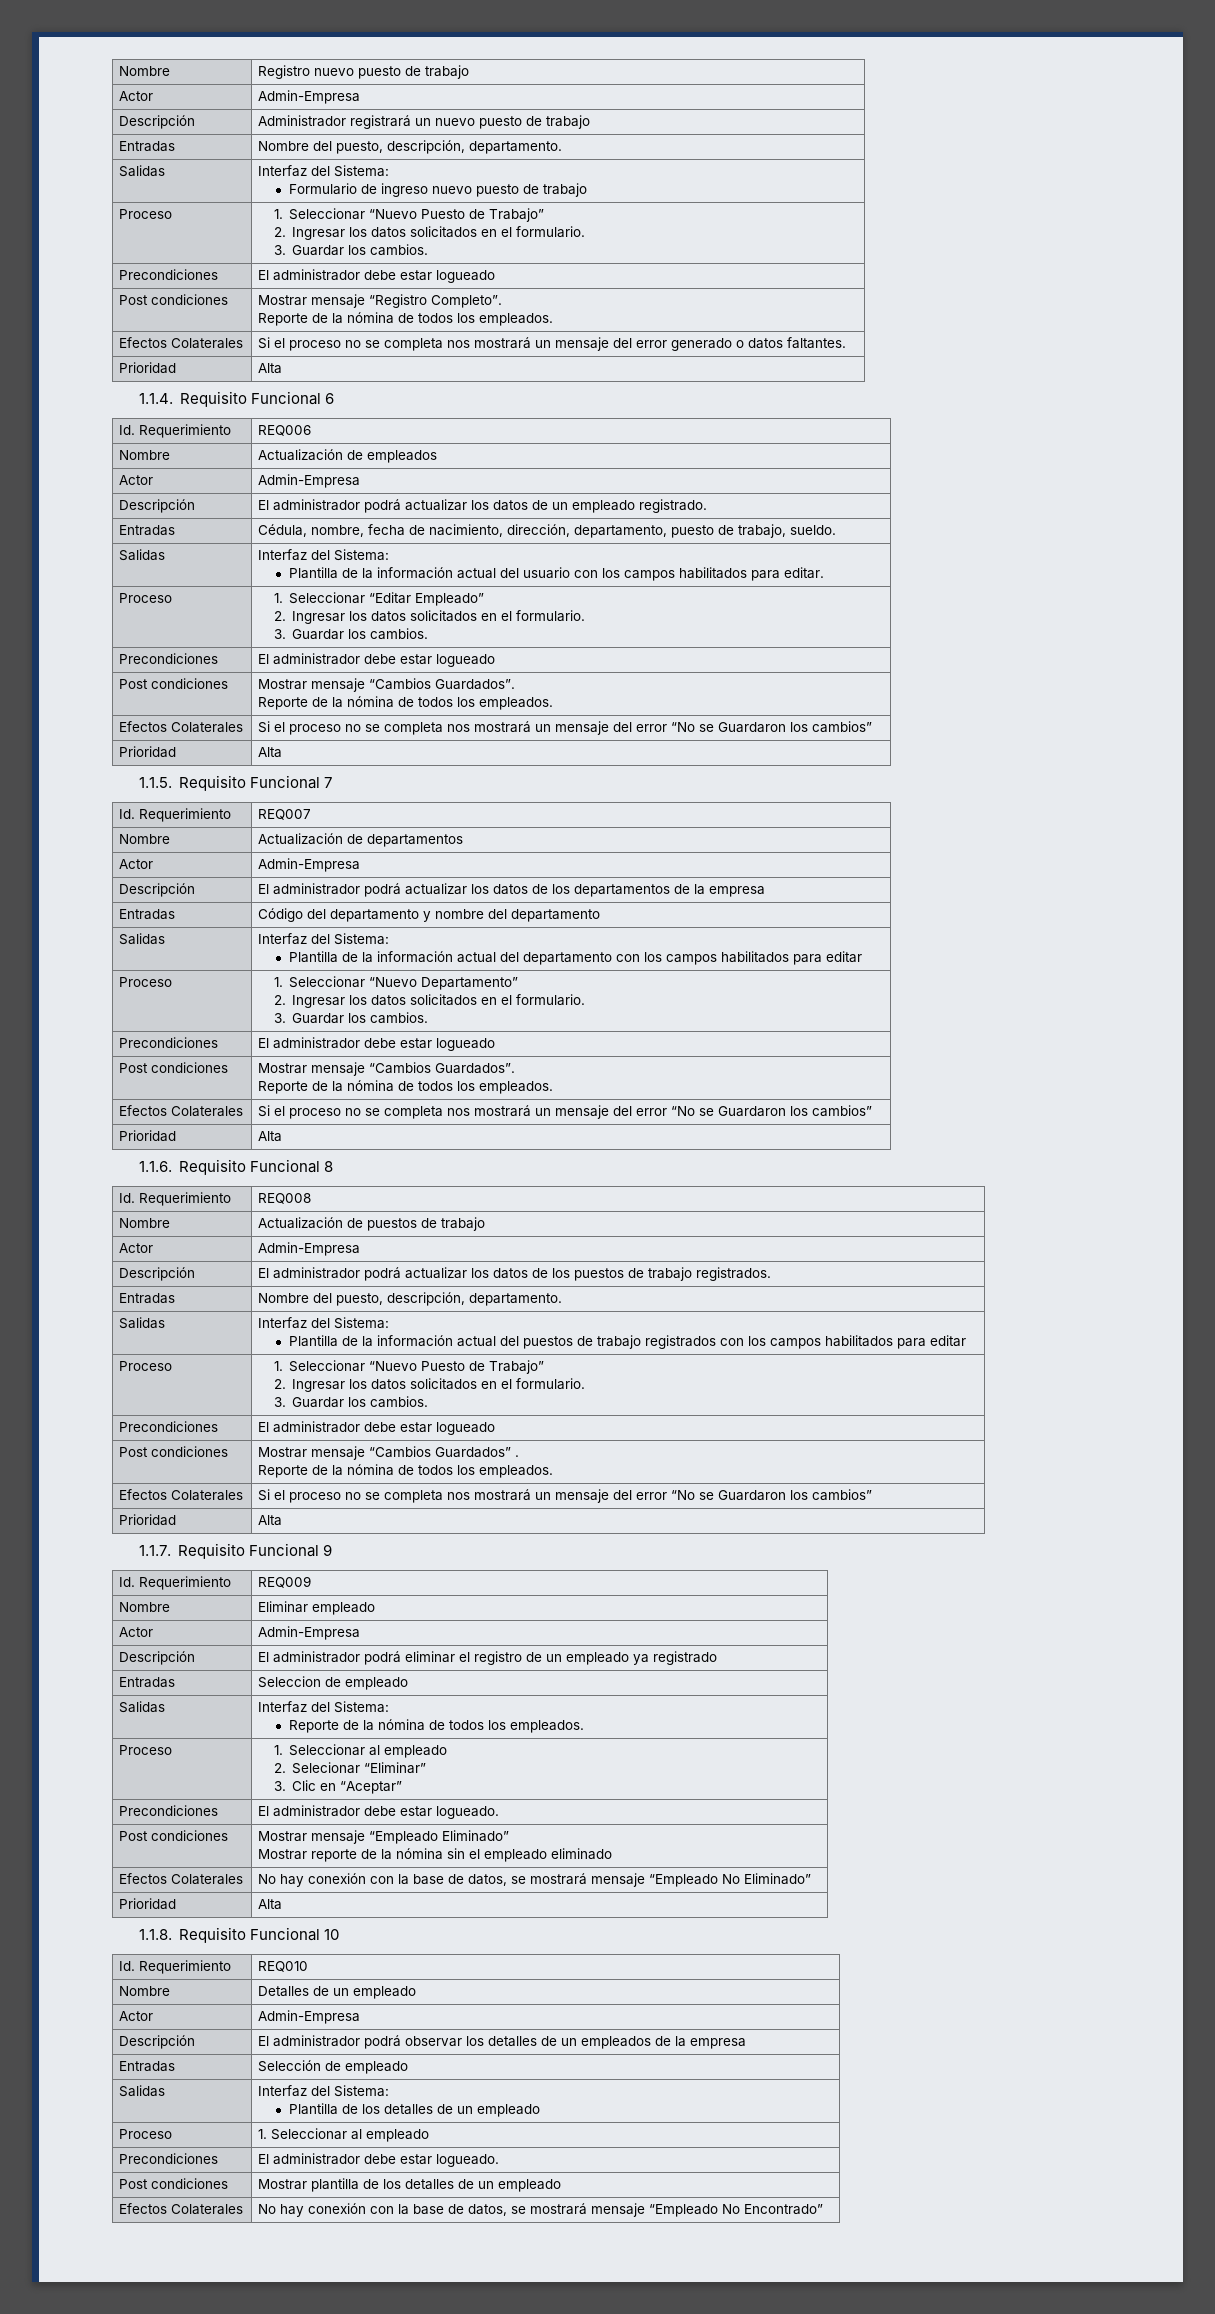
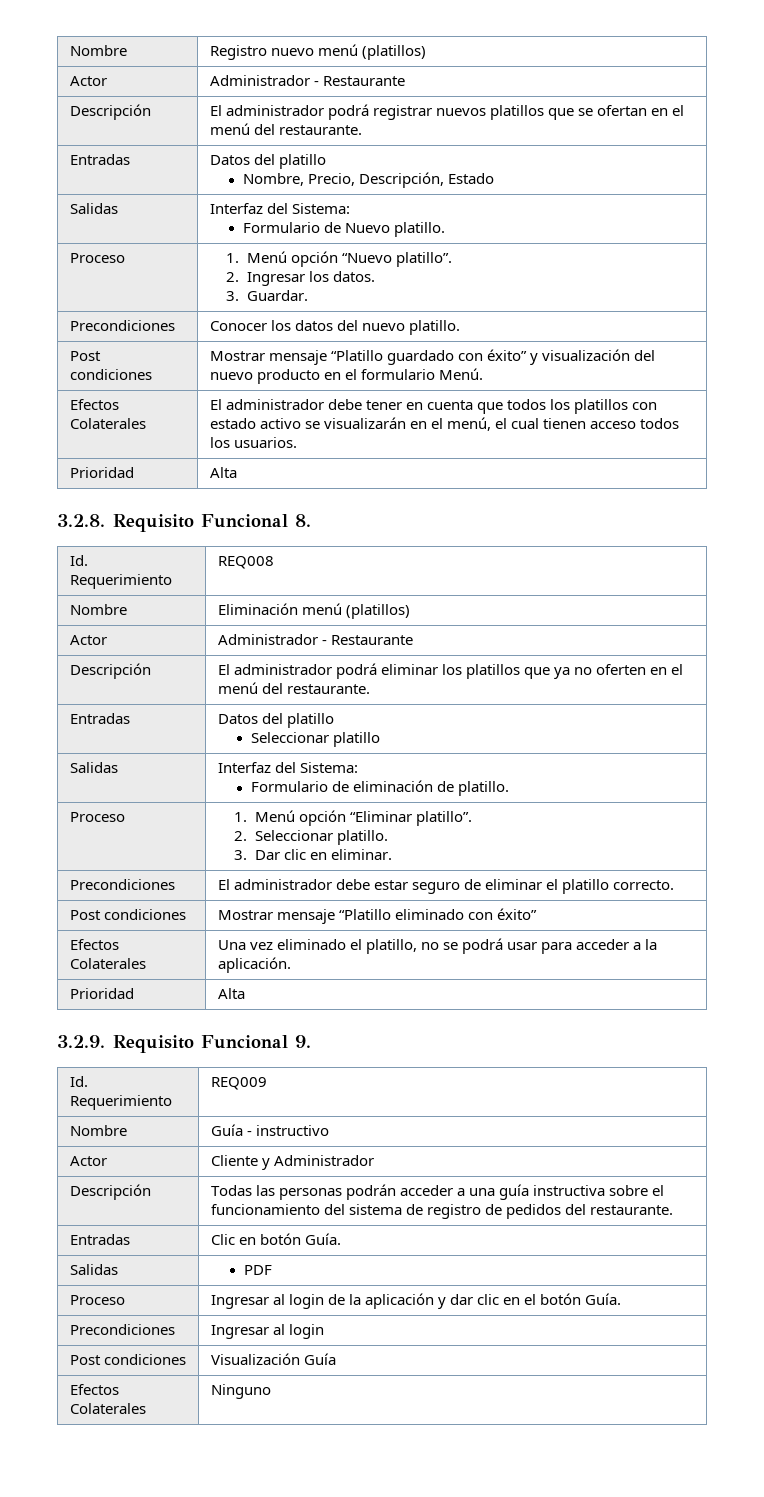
[357,65,469,79] [118,91,153,101] [257,90,360,104] [118,115,195,129] [257,115,590,129] [118,141,175,152] [257,140,562,154] [118,165,165,177] [257,165,389,177] [288,183,587,197] [118,209,172,219] [273,208,545,222] [273,226,586,240] [273,244,429,256] [118,269,218,280] [257,269,495,283] [118,294,228,305] [257,294,502,308] [257,312,553,326] [118,337,243,349] [257,337,846,351] [118,362,176,374] [257,363,282,374] [138,391,335,407] [118,424,231,438] [257,425,311,436] [118,450,170,460] [257,449,437,463] [118,475,153,485] [257,474,360,488] [118,499,195,513] [257,499,707,513] [118,525,175,536] [257,524,836,538] [118,549,165,561] [257,549,389,561] [288,567,824,581] [118,593,172,603] [273,592,485,606] [273,610,586,624] [273,628,429,640] [118,653,218,664] [257,653,495,667] [118,678,228,689] [257,678,515,692] [257,696,553,710] [118,721,243,733] [257,721,872,735] [118,746,176,758] [257,747,282,758] [138,775,333,791] [118,808,231,822] [257,809,311,820] [118,834,170,844] [257,833,463,847] [118,859,153,869] [257,858,360,872] [118,883,195,897] [257,883,765,897] [118,909,175,920] [257,908,600,922] [118,933,165,945] [257,933,389,945] [288,951,862,965] [118,977,172,987] [273,976,519,990] [273,994,586,1008] [273,1012,429,1024] [118,1037,218,1048] [257,1037,495,1051] [118,1062,228,1073] [257,1062,515,1076] [257,1080,553,1094] [118,1105,243,1117] [257,1105,872,1119] [118,1130,176,1142] [257,1131,282,1142] [138,1159,334,1175] [118,1192,231,1206] [257,1193,311,1204] [118,1218,170,1228] [257,1217,485,1231] [118,1243,153,1253] [257,1242,360,1256] [118,1267,195,1281] [257,1267,771,1281] [118,1293,175,1304] [257,1292,562,1306] [118,1317,165,1329] [257,1317,389,1329] [288,1335,966,1349] [118,1361,172,1371] [273,1360,545,1374] [273,1378,586,1392] [273,1396,429,1408] [118,1421,218,1432] [257,1421,495,1435] [118,1446,228,1457] [257,1446,519,1460] [257,1464,553,1478] [118,1489,243,1501] [257,1489,872,1503] [118,1514,176,1526] [257,1515,282,1526] [138,1543,333,1559] [118,1576,231,1590] [257,1576,311,1588] [118,1602,170,1612] [257,1601,375,1615] [118,1627,153,1637] [257,1626,360,1640] [118,1651,195,1665] [257,1651,717,1665] [118,1677,175,1688] [257,1676,408,1690] [118,1701,165,1713] [257,1701,389,1713] [288,1719,584,1733] [118,1745,172,1755] [273,1744,448,1758] [273,1762,427,1774] [273,1780,403,1794] [118,1805,218,1816] [257,1805,499,1819] [118,1830,228,1841] [257,1830,509,1844] [257,1848,612,1862] [118,1873,243,1885] [257,1873,811,1887] [118,1898,176,1910] [257,1899,282,1910] [138,1927,340,1943] [118,1960,231,1974] [257,1961,308,1972] [118,1986,170,1996] [257,1986,416,1999] [118,2011,153,2021] [257,2010,360,2024] [118,2035,195,2049] [257,2035,746,2049] [118,2061,175,2072] [257,2060,408,2074] [118,2085,165,2097] [257,2085,389,2097] [288,2103,540,2117] [118,2129,172,2139] [257,2128,429,2142] [118,2153,218,2164] [257,2153,499,2167] [118,2178,228,2189] [257,2178,561,2192] [118,2203,243,2215] [257,2203,823,2217] puesto de trabajo // Actor | Admin-Empresa // Descripción | Administrador registrará un nuevo puesto de trabajo // Entradas | Nombre del puesto, descripción, departamento. // Salidas | Interfaz del Sistema: // Formulario de ingreso nuevo puesto de trabajo // Proceso | 1. Seleccionar “Nuevo Puesto de Trabajo” // 2. Ingresar los datos solicitados en el formulario. // 3. Guardar los cambios. // Precondiciones | El administrador debe estar logueado // Post condiciones | Mostrar mensaje “Registro Completo”. // Reporte de la nómina de todos los empleados. // Efectos Colaterales | Si el proceso no se completa nos mostrará un mensaje del error generado o datos faltantes. // Prioridad | Alta // 1.1.4. Requisito Funcional 6 // Id. Requerimiento | REQ006 // Nombre | Actualización de empleados // Actor | Admin-Empresa // Descripción | El administrador podrá actualizar los datos de un empleado registrado. // Entradas | Cédula, nombre, fecha de nacimiento, dirección, departamento, puesto de trabajo, sueldo. // Salidas | Interfaz del Sistema: // Plantilla de la información actual del usuario con los campos habilitados para editar. // Proceso | 1. Seleccionar “Editar Empleado” // 2. Ingresar los datos solicitados en el formulario. // 3. Guardar los cambios. // Precondiciones | El administrador debe estar logueado // Post condiciones | Mostrar mensaje “Cambios Guardados”. // Reporte de la nómina de todos los empleados. // Efectos Colaterales | Si el proceso no se completa nos mostrará un mensaje del error “No se Guardaron los cambios” // Prioridad | Alta // 1.1.5. Requisito Funcional 7 // Id. Requerimiento | REQ007 // Nombre | Actualización de departamentos // Actor | Admin-Empresa // Descripción | El administrador podrá actualizar los datos de los departamentos de la empresa // Entradas | Código del departamento y nombre del departamento // Salidas | Interfaz del Sistema: // Plantilla de la información actual del departamento con los campos habilitados para editar // Proceso | 1. Seleccionar “Nuevo Departamento” // 2. Ingresar los datos solicitados en el formulario. // 3. Guardar los cambios. // Precondiciones | El administrador debe estar logueado // Post condiciones | Mostrar mensaje “Cambios Guardados”. // Reporte de la nómina de todos los empleados. // Efectos Colaterales | Si el proceso no se completa nos mostrará un mensaje del error “No se Guardaron los cambios” // Prioridad | Alta // 1.1.6. Requisito Funcional 8 // Id. Requerimiento | REQ008 // Nombre | Actualización de puestos de trabajo // Actor | Admin-Empresa // Descripción | El administrador podrá actualizar los datos de los puestos de trabajo registrados. // Entradas | Nombre del puesto, descripción, departamento. // Salidas | Interfaz del Sistema: // Plantilla de la información actual del puestos de trabajo registrados con los campos habilitados para editar // Proceso | 1. Seleccionar “Nuevo Puesto de Trabajo” // 2. Ingresar los datos solicitados en el formulario. // 3. Guardar los cambios. // Precondiciones | El administrador debe estar logueado // Post condiciones | Mostrar mensaje “Cambios Guardados” . // Reporte de la nómina de todos los empleados. // Efectos Colaterales | Si el proceso no se completa nos mostrará un mensaje del error “No se Guardaron los cambios” // Prioridad | Alta // 1.1.7. Requisito Funcional 9 // Id. Requerimiento | REQ009 // Nombre | Eliminar empleado // Actor | Admin-Empresa // Descripción | El administrador podrá eliminar el registro de un empleado ya registrado // Entradas | Seleccion de empleado // Salidas | Interfaz del Sistema: // Reporte de la nómina de todos los empleados. // Proceso | 1. Seleccionar al empleado // 2. Selecionar “Eliminar” // 3. Clic en “Aceptar” // Precondiciones | El administrador debe estar logueado. // Post condiciones | Mostrar mensaje “Empleado Eliminado” // Mostrar reporte de la nómina sin el empleado eliminado // Efectos Colaterales | No hay conexión con la base de datos, se mostrará mensaje “Empleado No Eliminado” // Prioridad | Alta // 1.1.8. Requisito Funcional 10 // Id. Requerimiento | REQ010 // Nombre | Detalles de un empleado // Actor | Admin-Empresa // Descripción | El administrador podrá observar los detalles de un empleados de la empresa // Entradas | Selección de empleado // Salidas | Interfaz del Sistema: // Plantilla de los detalles de un empleado // Proceso | 1. Seleccionar al empleado // Precondiciones | El administrador debe estar logueado. // Post condiciones | Mostrar plantilla de los detalles de un empleado // Efectos Colaterales | No hay conexión con la base de datos, se mostrará mensaje “Empleado No Encontrado” -> [317,44,426,60] [69,76,107,86] [209,75,405,86] [69,104,151,120] [209,104,685,120] [209,123,362,135] [69,154,130,165] [209,154,326,169] [242,172,494,188] [69,203,118,214] [209,203,350,214] [242,222,445,237] [69,253,125,263] [226,251,452,267] [226,271,375,286] [226,290,308,301] [69,320,175,331] [209,320,460,335] [69,351,101,361] [69,369,152,380] [209,349,656,365] [209,368,483,384] [69,399,119,410] [69,418,146,429] [209,399,658,414] [209,417,680,431] [209,437,297,448] [69,467,134,478] [209,467,237,478] [57,514,312,532] [69,555,88,566] [69,574,172,589] [217,556,274,569] [69,604,127,615] [217,603,410,619] [69,635,107,645] [217,634,413,645] [69,663,151,679] [217,663,684,679] [217,682,370,694] [69,713,130,724] [217,713,334,728] [250,732,380,747] [69,762,118,773] [217,762,358,773] [250,780,509,796] [69,812,125,822] [234,810,472,826] [234,830,388,845] [234,849,392,860] [69,879,175,890] [217,879,675,894] [69,909,186,920] [217,908,537,924] [69,939,119,950] [69,958,146,969] [217,938,658,954] [217,957,291,973] [69,988,134,999] [217,988,245,999] [57,1035,312,1053] [69,1076,88,1087] [69,1095,172,1110] [210,1077,267,1090] [69,1125,127,1136] [210,1124,329,1136] [69,1156,107,1166] [210,1155,374,1170] [69,1184,151,1200] [210,1184,665,1200] [210,1204,674,1219] [69,1234,130,1245] [210,1233,341,1245] [69,1264,118,1275] [243,1265,272,1275] [69,1295,125,1305] [210,1293,622,1309] [69,1324,175,1335] [210,1324,324,1339] [69,1354,186,1365] [210,1353,336,1365] [69,1384,119,1395] [69,1403,146,1414] [210,1384,271,1399] menú (platillos) // Actor | Administrador - Restaurante // Descripción | El administrador podrá registrar nuevos platillos que se ofertan en el menú del restaurante. // Entradas | Datos del platillo // Nombre, Precio, Descripción, Estado // Salidas | Interfaz del Sistema: // Formulario de Nuevo platillo. // Proceso | 1. Menú opción “Nuevo platillo”. // 2. Ingresar los datos. // 3. Guardar. // Precondiciones | Conocer los datos del nuevo platillo. // Post condiciones | Mostrar mensaje “Platillo guardado con éxito” y visualización del nuevo producto en el formulario Menú. // Efectos Colaterales | El administrador debe tener en cuenta que todos los platillos con estado activo se visualizarán en el menú, el cual tienen acceso todos los usuarios. // Prioridad | Alta // 3.2.8. Requisito Funcional 8. // Id. Requerimiento | REQ008 // Nombre | Eliminación menú (platillos) // Actor | Administrador - Restaurante // Descripción | El administrador podrá eliminar los platillos que ya no oferten en el menú del restaurante. // Entradas | Datos del platillo // Seleccionar platillo // Salidas | Interfaz del Sistema: // Formulario de eliminación de platillo. // Proceso | 1. Menú opción “Eliminar platillo”. // 2. Seleccionar platillo. // 3. Dar clic en eliminar. // Precondiciones | El administrador debe estar seguro de eliminar el platillo correcto. // Post condiciones | Mostrar mensaje “Platillo eliminado con éxito” // Efectos Colaterales | Una vez eliminado el platillo, no se podrá usar para acceder a la aplicación. // Prioridad | Alta // 3.2.9. Requisito Funcional 9. // Id. Requerimiento | REQ009 // Nombre | Guía - instructivo // Actor | Cliente y Administrador // Descripción | Todas las personas podrán acceder a una guía instructiva sobre el funcionamiento del sistema de registro de pedidos del restaurante. // Entradas | Clic en botón Guía. // Salidas | PDF // Proceso | Ingresar al login de la aplicación y dar clic en el botón Guía. // Precondiciones | Ingresar al login // Post condiciones | Visualización Guía // Efectos Colaterales | Ninguno

